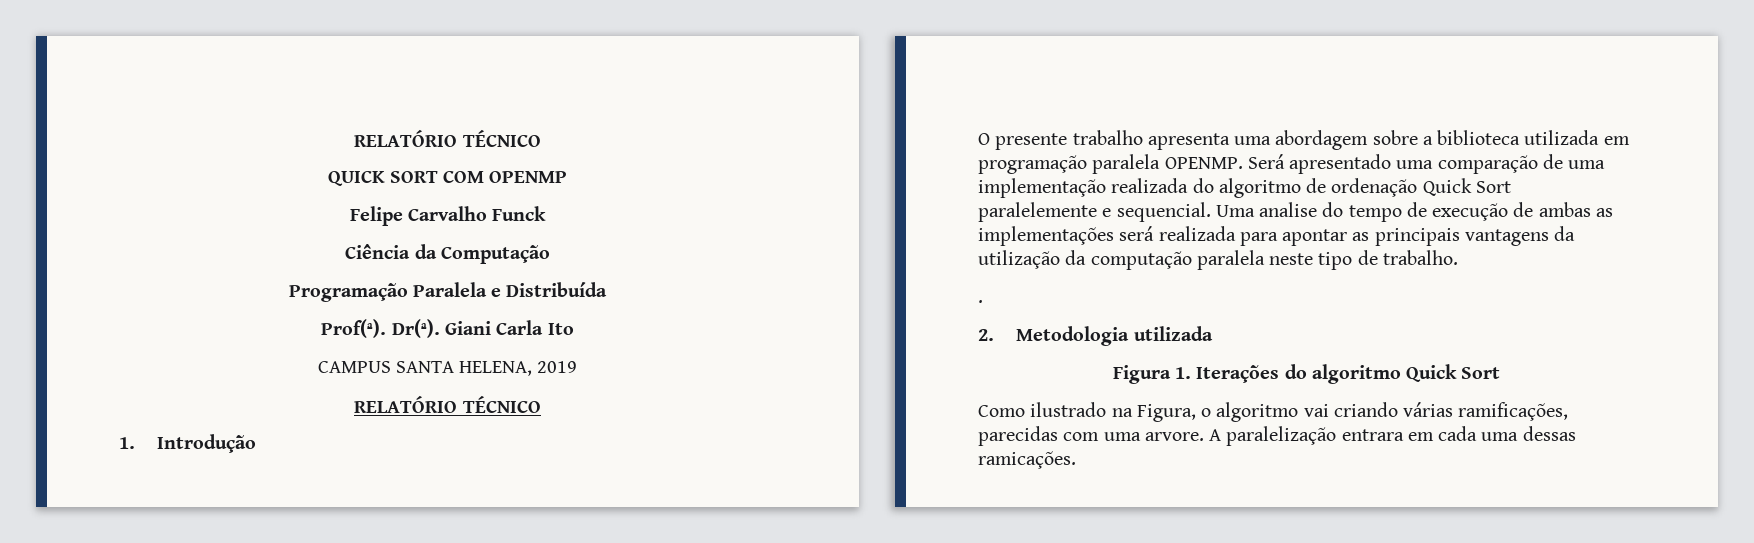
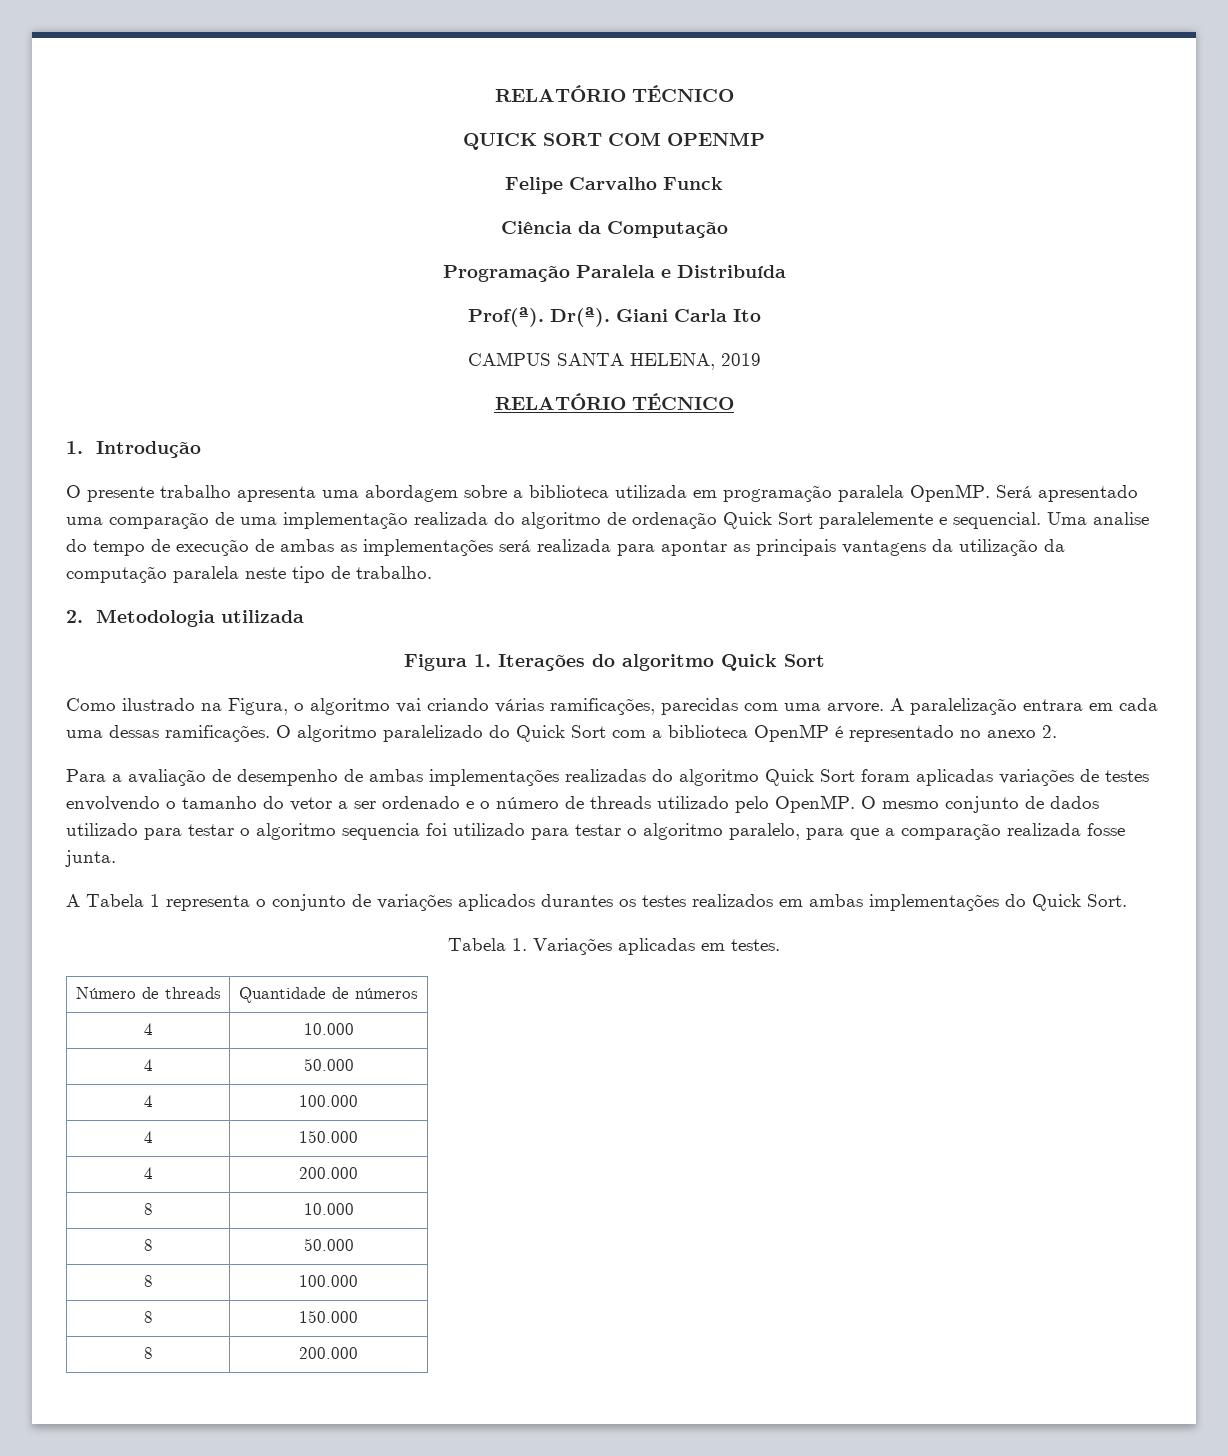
[1164,157,1243,169] OPENMP. -> [910,484,990,502] OpenMP.
[978,300,983,303] // . -> (432, 572) none
[978,451,1076,469] ramicações. -> [165,724,1057,742] [66,769,1149,786] [66,795,1099,813] [66,823,1125,840] [65,850,116,867] [66,894,1127,911] [448,938,780,955] [75,987,221,999] [239,987,418,1003] [143,1023,153,1035] [303,1023,354,1035] [143,1059,153,1071] [303,1058,354,1071] [143,1095,153,1107] [299,1095,358,1107] [143,1131,153,1143] [299,1130,358,1143] [143,1167,153,1179] [299,1167,358,1179] [143,1203,153,1215] [303,1203,354,1215] [143,1239,153,1251] [303,1238,354,1251] [143,1275,153,1287] [299,1275,358,1287] [143,1311,153,1323] [299,1310,358,1323] [143,1347,153,1359] [299,1347,358,1359] ramificações. O algoritmo paralelizado do Quick Sort com a biblioteca OpenMP é representado no anexo 2. // Para a avaliação de desempenho de ambas implementações realizadas do algoritmo Quick Sort foram aplicadas variações de testes envolvendo o tamanho do vetor a ser ordenado e o número de threads utilizado pelo OpenMP. O mesmo conjunto de dados utilizado para testar o algoritmo sequencia foi utilizado para testar o algoritmo paralelo, para que a comparação realizada fosse junta. // A Tabela 1 representa o conjunto de variações aplicados durantes os testes realizados em ambas implementações do Quick Sort. // Tabela 1. Variações aplicadas em testes. // Número de threads | Quantidade de números // 4 | 10.000 // 4 | 50.000 // 4 | 100.000 // 4 | 150.000 // 4 | 200.000 // 8 | 10.000 // 8 | 50.000 // 8 | 100.000 // 8 | 150.000 // 8 | 200.000

